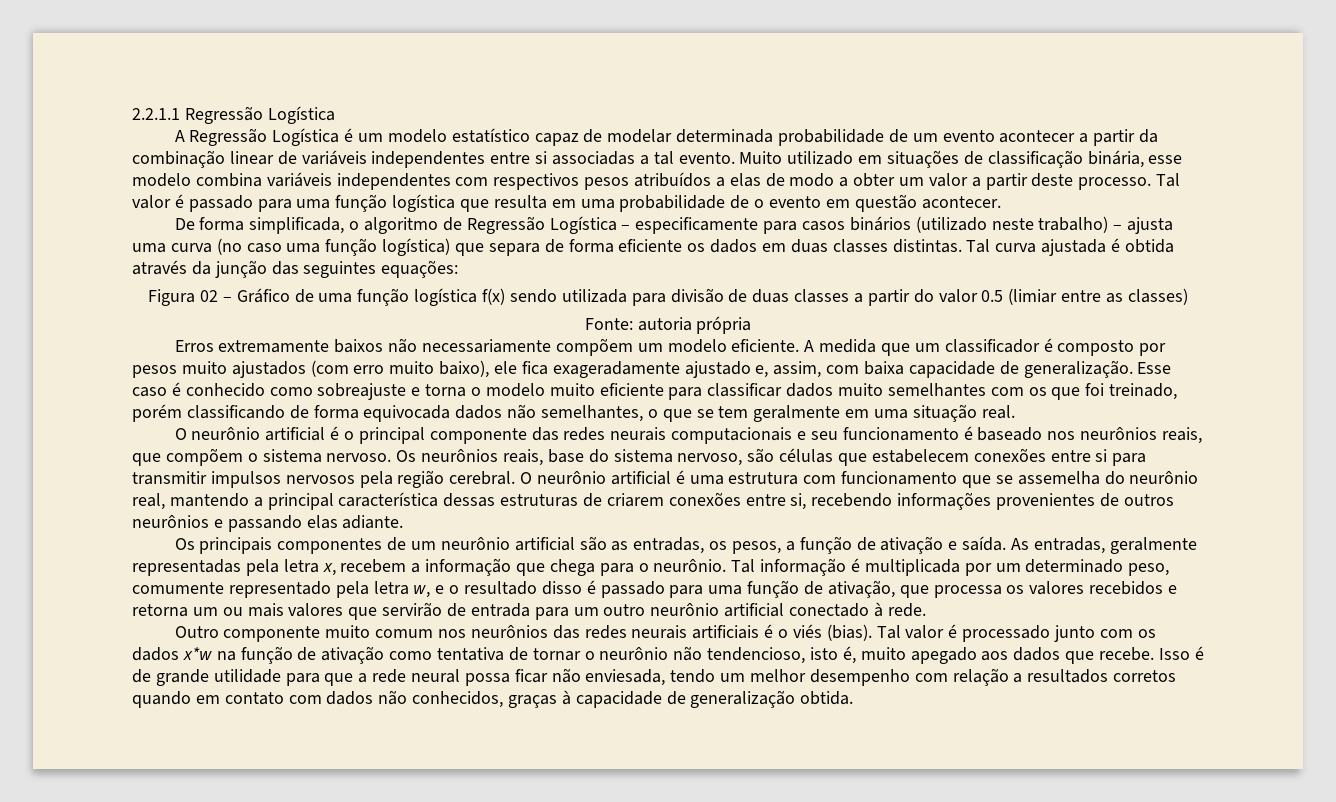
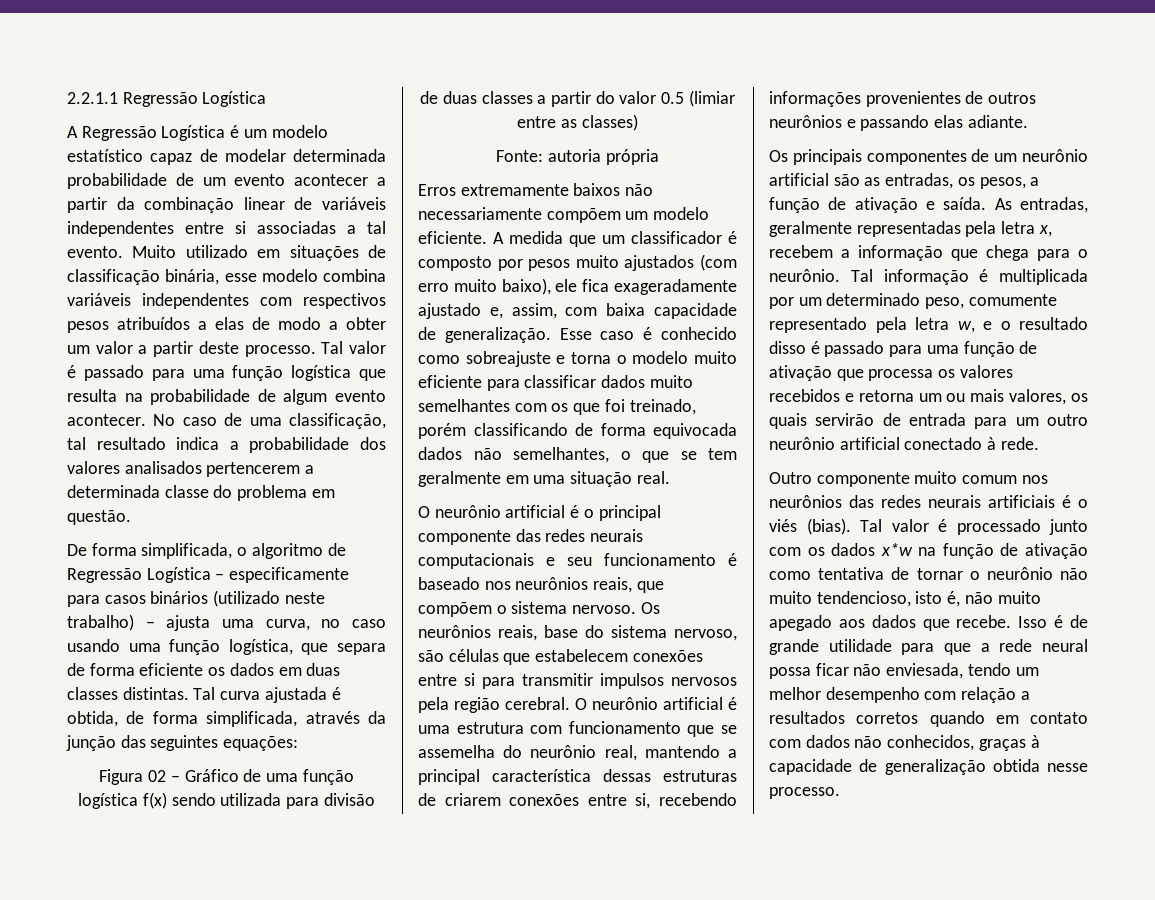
[551,194,1001,212] em uma probabilidade de o evento em questão acontecer. -> [124,389,386,405] [67,413,386,429] [67,437,386,453] [67,461,315,477] [67,485,335,501] [67,510,131,525] na probabilidade de algum evento acontecer. No caso de uma classificação, tal resultado indica a probabilidade dos valores analisados pertencerem a determinada classe do problema em questão.
[170,238,451,256] curva (no caso uma função logística) -> [265,619,386,631] [67,639,293,655] curva, no caso usando uma função logística,
[1124,239,1174,253] obtida -> [67,711,298,727] obtida, de forma simplificada,
[827,580,895,598] ativação, -> [769,365,832,381] ativação
[288,603,378,620] valores que -> [1009,389,1088,405] [769,413,807,429] valores, os quais
(703, 653) none -> [769,591,812,604] muito
(856, 655) none -> [964,592,993,604] não
[800,691,854,705] obtida. -> [992,759,1088,772] [769,787,840,799] obtida nesse processo.

